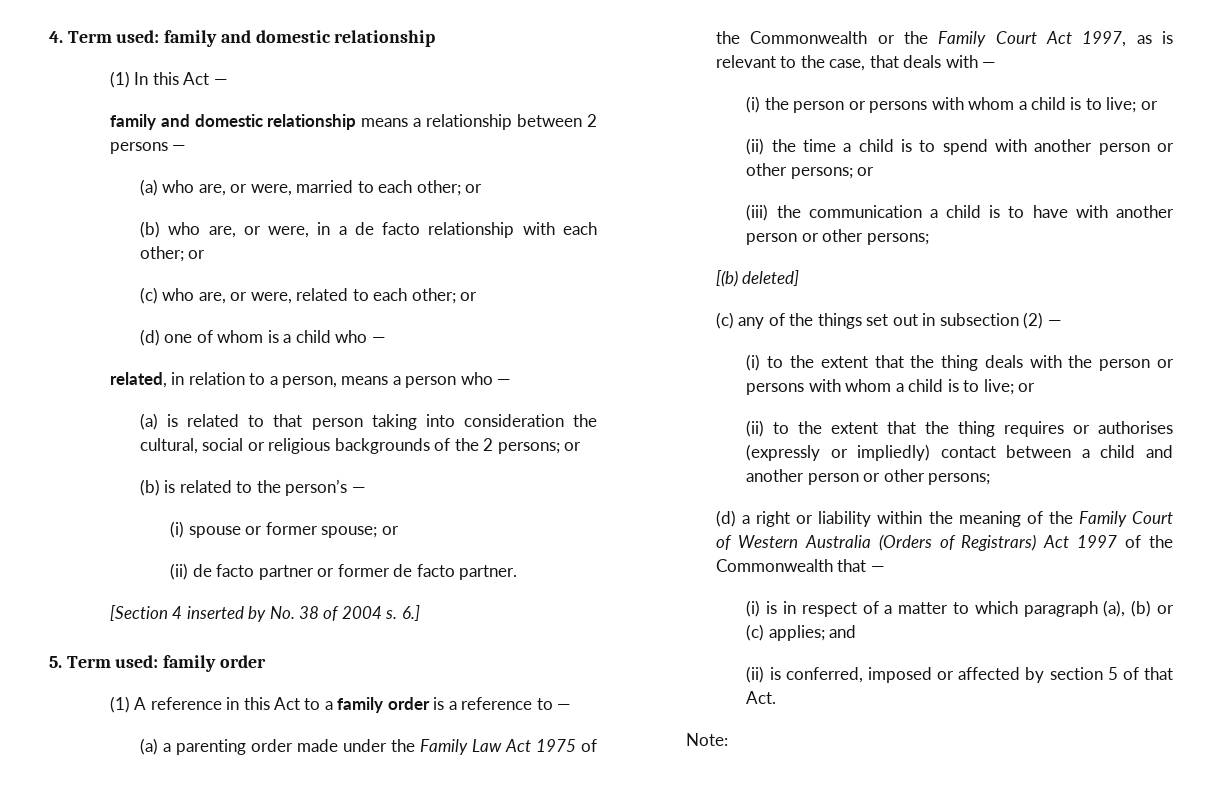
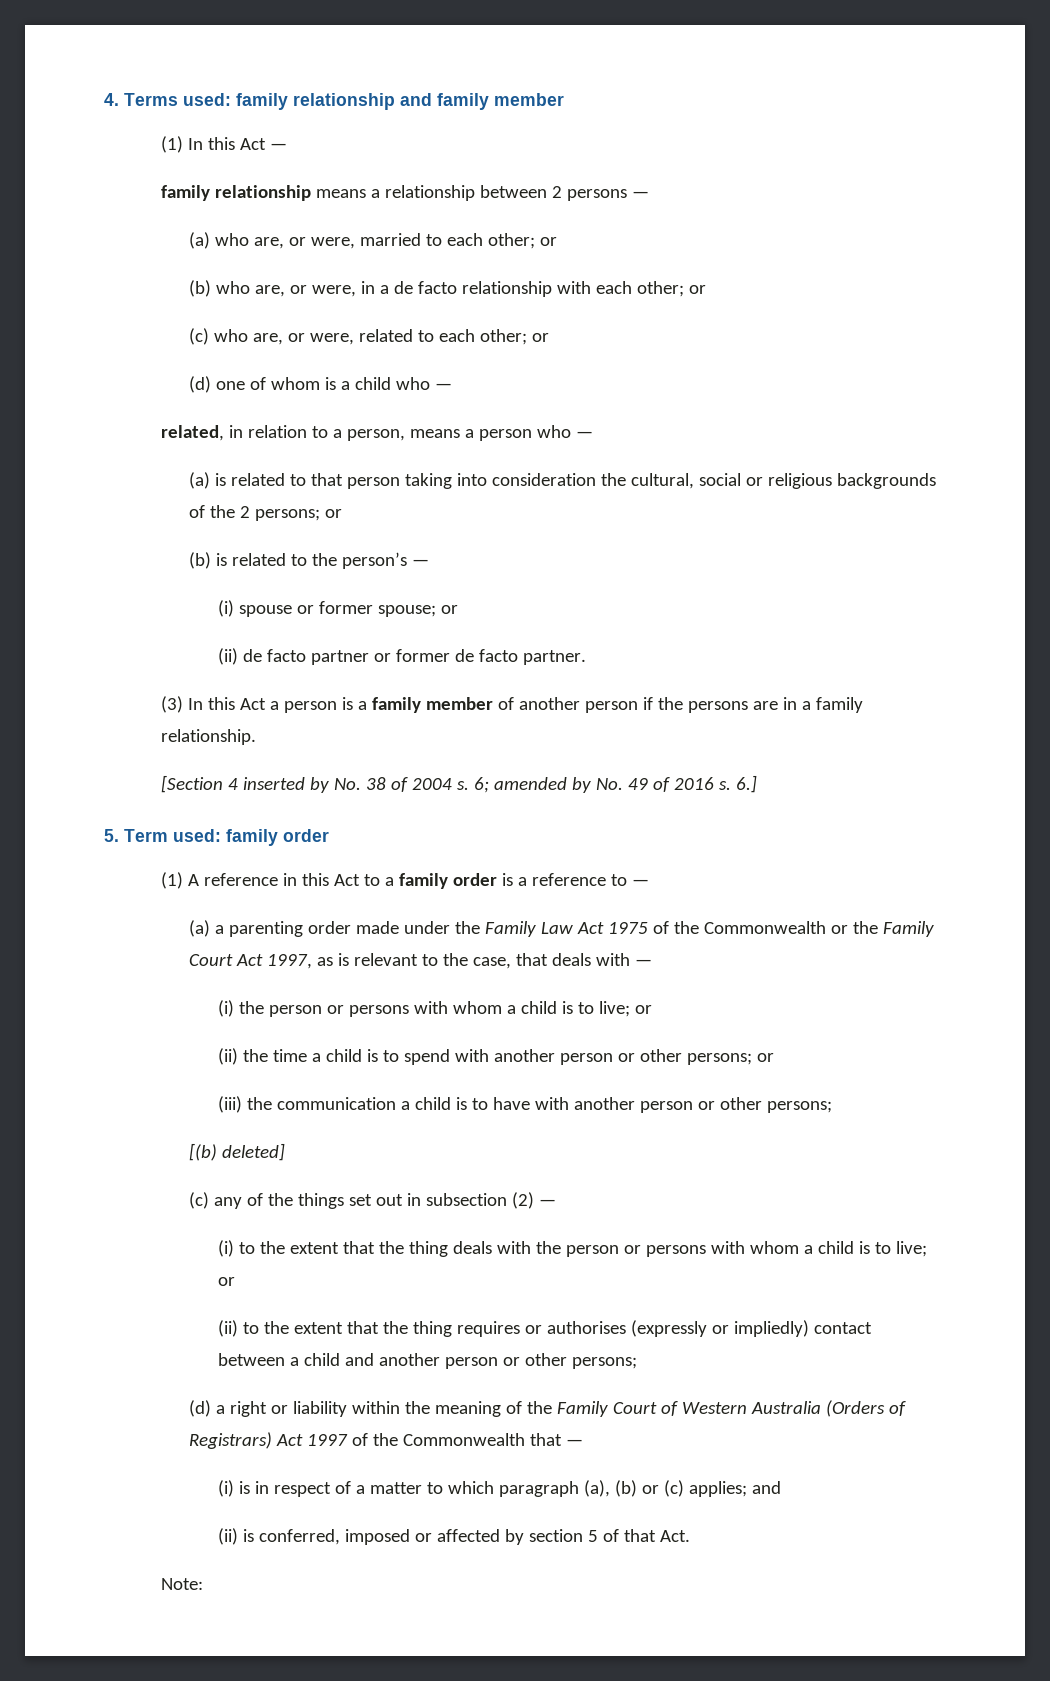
[67,30,436,47] Term used: family and domestic relationship -> [124,93,564,110] Terms used: family relationship and family member
[160,114,263,127] and domestic -> (210, 193) none
(518, 572) none -> [160,696,863,713] [160,729,256,745] // (3) In this Act a person is a family member of another person if the persons are in a family relationship.
(398, 614) none -> [473,777,731,793] 6; amended by No. 49 of 2016 s.

